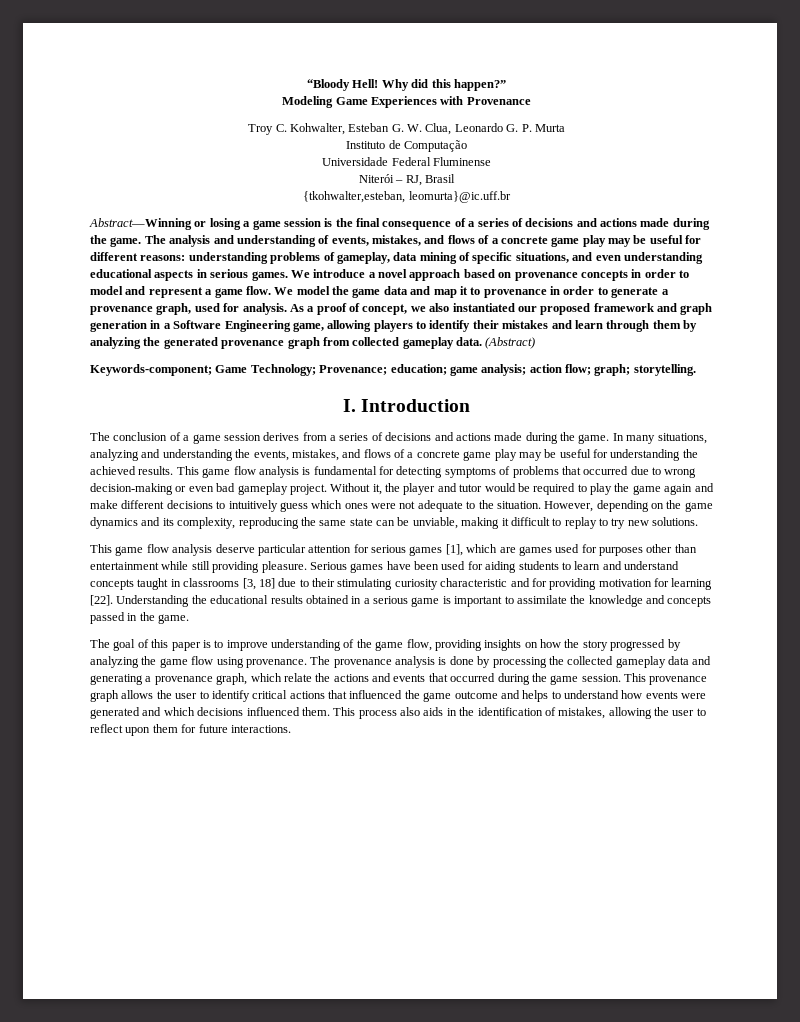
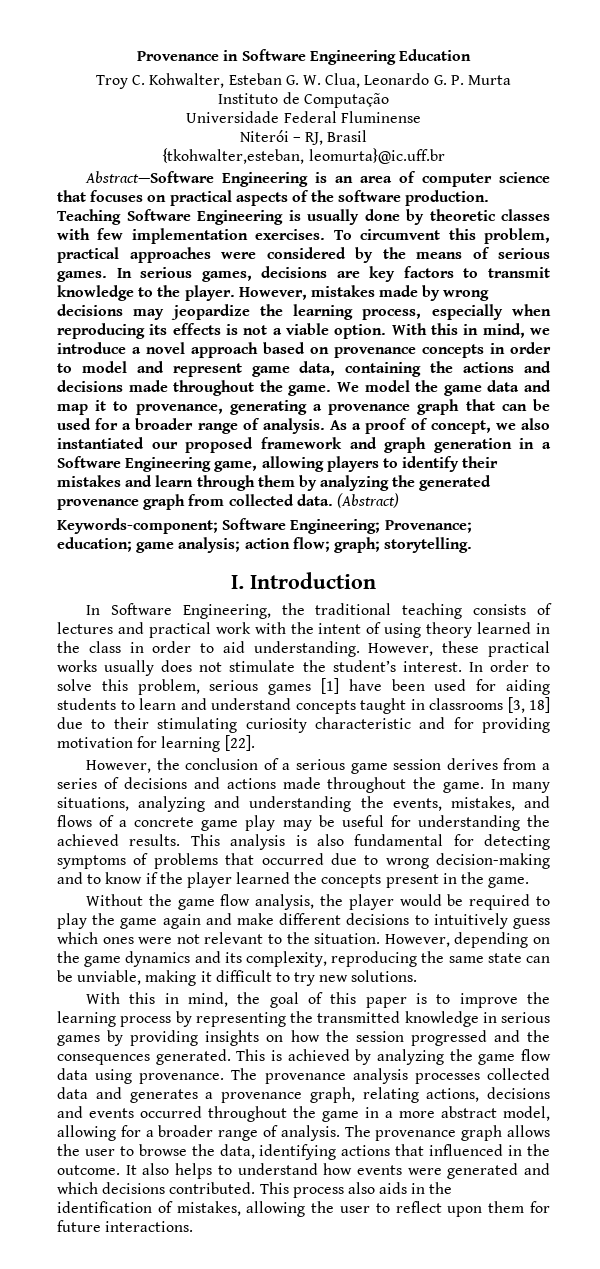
[307,79,506,91] [282,96,531,108] “Bloody Hell! Why did this happen?” // Modeling Game Experiences with Provenance -> [137,49,471,65] Provenance in Software Engineering Education
[89,218,710,230] [90,235,702,247] [90,252,703,264] [90,269,310,281] Abstract—Winning or losing a game session is the final consequence of a series of decisions and actions made during the game. The analysis and understanding of events, mistakes, and flows of a concrete game play may be useful for different reasons: understanding problems of gameplay, data mining of specific situations, and even understanding educational aspects in serious games. We -> [84,171,550,187] [57,190,490,206] [57,209,550,225] [57,228,550,244] [57,247,550,263] [57,266,550,282] [57,285,490,301] [57,304,551,320] [57,323,550,339] Abstract—Software Engineering is an area of computer science that focuses on practical aspects of the software production. Teaching Software Engineering is usually done by theoretic classes with few implementation exercises. To circumvent this problem, practical approaches were considered by the means of serious games. In serious games, decisions are key factors to transmit knowledge to the player. However, mistakes made by wrong decisions may jeopardize the learning process, especially when reproducing its effects is not a viable option. With this in mind, we
[205,286,271,298] a game flow. -> [251,361,552,377] [57,380,332,396] game data, containing the actions and decisions made throughout the game.
[483,286,669,298] [90,303,240,315] provenance in order to generate a provenance graph, used for -> [135,399,550,415] [57,418,260,434] provenance, generating a provenance graph that can be used for a broader range of
[402,337,454,349] gameplay -> (294, 500) none
[215,364,316,376] Game Technology; -> [222,518,381,534] Software Engineering;
[90,432,707,444] [90,449,698,461] [90,466,697,478] [90,483,714,495] [90,500,713,512] [90,517,699,529] [90,544,697,556] [90,561,384,573] The conclusion of a game session derives from a series of decisions and actions made during the game. In many situations, analyzing and understanding the events, mistakes, and flows of a concrete game play may be useful for understanding the achieved results. This game flow analysis is fundamental for detecting symptoms of problems that occurred due to wrong decision-making or even bad gameplay project. Without it, the player and tutor would be required to play the game again and make different decisions to intuitively guess which ones were not adequate to the situation. However, depending on the game dynamics and its complexity, reproducing the same state can be unviable, making it difficult to replay to try new solutions. // This game flow analysis deserve particular attention for serious games [1], which are games used for purposes other than entertainment while still providing pleasure. Serious games -> [85,603,553,619] [57,622,551,638] [57,641,550,657] [57,660,551,676] [57,678,339,695] In Software Engineering, the traditional teaching consists of lectures and practical work with the intent of using theory learned in the class in order to aid understanding. However, these practical works usually does not stimulate the student’s interest. In order to solve this problem, serious games [1]
[116,595,712,607] [90,612,190,624] [90,639,110,648] Understanding the educational results obtained in a serious game is important to assimilate the knowledge and concepts passed in the game. // The -> [85,758,551,774] [57,777,550,793] [57,796,551,812] [57,815,550,831] [57,834,550,850] [57,853,550,869] [57,872,530,888] [85,894,551,910] [57,913,550,929] [57,932,550,948] [57,951,550,967] [57,970,418,986] [85,992,261,1007] // However, the conclusion of a serious game session derives from a series of decisions and actions made throughout the game. In many situations, analyzing and understanding the events, mistakes, and flows of a concrete game play may be useful for understanding the achieved results. This analysis is also fundamental for detecting symptoms of problems that occurred due to wrong decision-making and to know if the player learned the concepts present in the game. // Without the game flow analysis, the player would be required to play the game again and make different decisions to intuitively guess which ones were not relevant to the situation. However, depending on the game dynamics and its complexity, reproducing the same state can be unviable, making it difficult to try new solutions. // With this in mind, the
[271,639,432,651] understanding of the game flow, -> [527,992,551,1004] [57,1011,550,1027] [57,1030,124,1046] the learning process by representing the transmitted knowledge in serious games by
[582,639,666,651] story progressed -> [355,1030,551,1046] [57,1049,350,1065] session progressed and the consequences generated. This is achieved
(214, 660) none -> [57,1068,88,1080] data
[438,656,712,668] [90,673,646,685] is done by processing the collected gameplay data and generating a provenance graph, which relate the actions and events that occurred during the game session. This -> [414,1068,550,1084] [57,1087,550,1103] [57,1106,550,1122] [57,1125,371,1141] processes collected data and generates a provenance graph, relating actions, decisions and events occurred throughout the game in a more abstract model, allowing for a broader range of analysis. The
[211,690,520,702] identify critical actions that influenced the game outcome and -> [138,1144,551,1160] [57,1163,170,1175] browse the data, identifying actions that influenced in the outcome. It also
[246,707,330,716] influenced them. -> [169,1182,256,1194] contributed.

